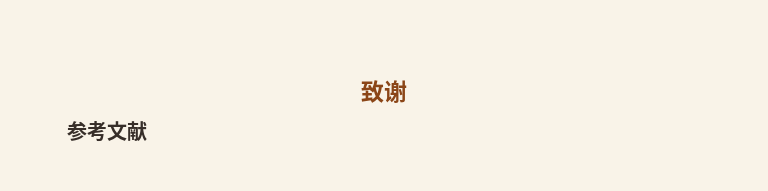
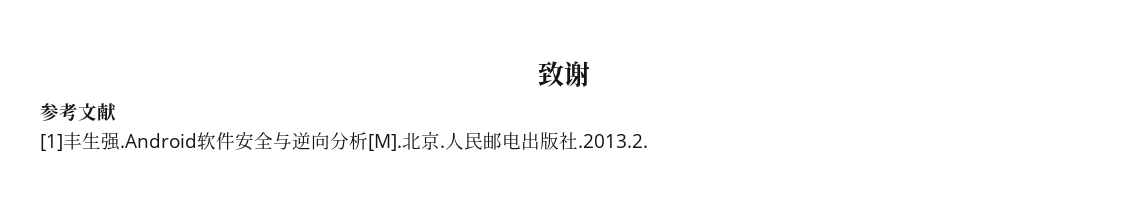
(147, 131) none -> [40,131,648,151] // [1]丰生强.Android软件安全与逆向分析[M].北京.人民邮电出版社.2013.2.

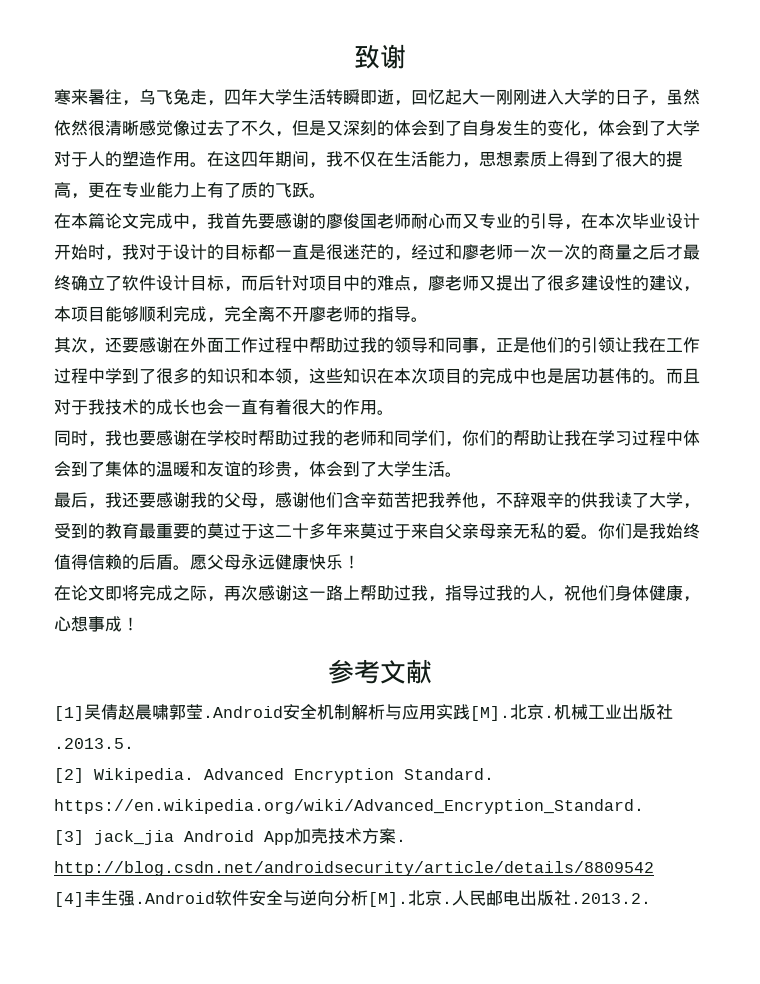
[40,103,117,121] [40,134,63,151] 参考文献 // [1] -> [54,88,700,106] [54,120,700,137] [54,150,683,168] [54,182,326,199] [54,213,700,230] [54,244,700,261] [54,275,700,292] [54,306,428,323] [54,337,700,354] [54,368,700,385] [54,399,394,415] [54,430,700,447] [54,461,462,478] [54,492,700,509] [54,522,700,539] [54,554,360,570] [54,585,700,602] [54,616,139,632] [328,659,432,684] [54,704,673,721] [54,738,134,749] [54,768,494,783] [54,799,644,814] [54,828,406,845] [54,861,654,876] [54,892,84,907] 寒来暑往，乌飞兔走，四年大学生活转瞬即逝，回忆起大一刚刚进入大学的日子，虽然依然很清晰感觉像过去了不久，但是又深刻的体会到了自身发生的变化，体会到了大学对于人的塑造作用。在这四年期间，我不仅在生活能力，思想素质上得到了很大的提高，更在专业能力上有了质的飞跃。 // 在本篇论文完成中，我首先要感谢的廖俊国老师耐心而又专业的引导，在本次毕业设计开始时，我对于设计的目标都一直是很迷茫的，经过和廖老师一次一次的商量之后才最终确立了软件设计目标，而后针对项目中的难点，廖老师又提出了很多建设性的建议，本项目能够顺利完成，完全离不开廖老师的指导。 // 其次，还要感谢在外面工作过程中帮助过我的领导和同事，正是他们的引领让我在工作过程中学到了很多的知识和本领，这些知识在本次项目的完成中也是居功甚伟的。而且对于我技术的成长也会一直有着很大的作用。 // 同时，我也要感谢在学校时帮助过我的老师和同学们，你们的帮助让我在学习过程中体会到了集体的温暖和友谊的珍贵，体会到了大学生活。 // 最后，我还要感谢我的父母，感谢他们含辛茹苦把我养他，不辞艰辛的供我读了大学，受到的教育最重要的莫过于这二十多年来莫过于来自父亲母亲无私的爱。你们是我始终值得信赖的后盾。愿父母永远健康快乐！ // 在论文即将完成之际，再次感谢这一路上帮助过我，指导过我的人，祝他们身体健康，心想事成！ // 参考文献 // [1]吴倩赵晨啸郭莹.Android安全机制解析与应用实践[M].北京.机械工业出版社.2013.5. // [2] Wikipedia. Advanced Encryption Standard. https://en.wikipedia.org/wiki/Advanced_Encryption_Standard. // [3] jack_jia Android App加壳技术方案. http://blog.csdn.net/androidsecurity/article/details/8809542 // [4]

